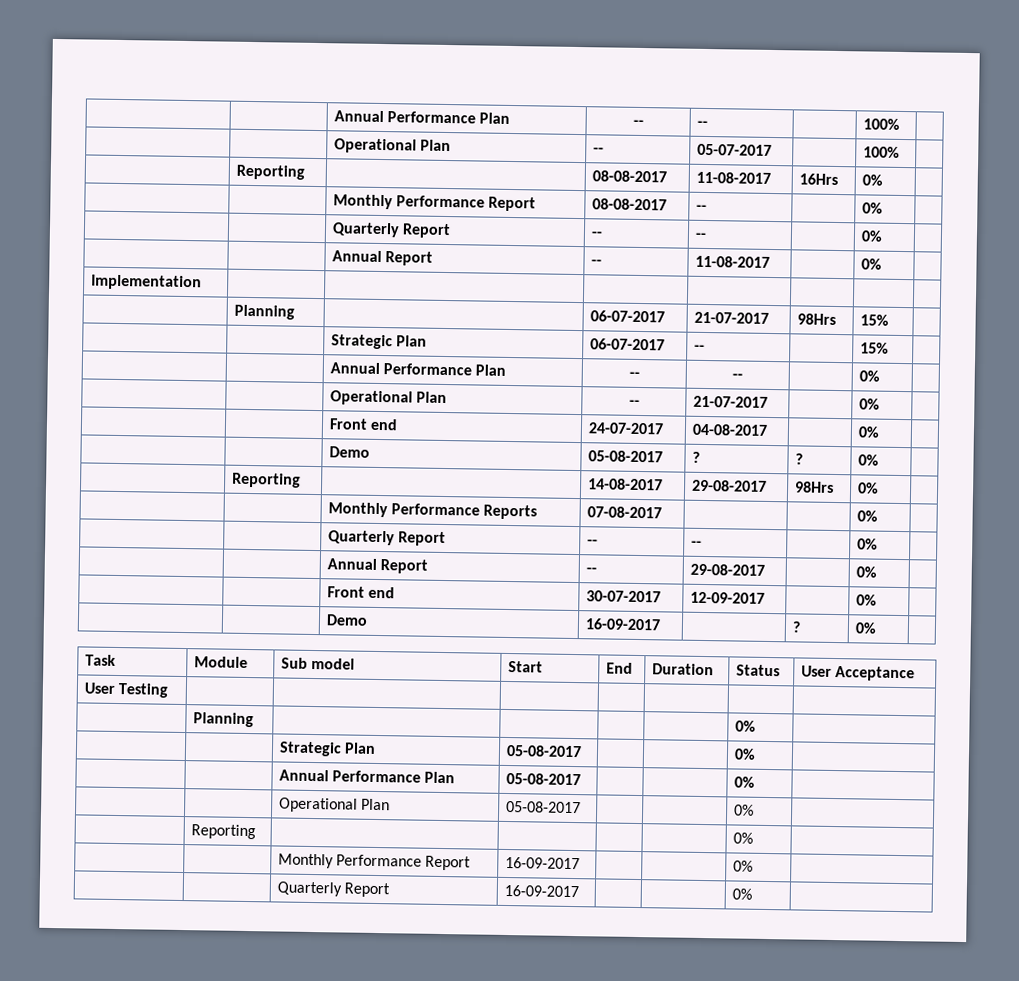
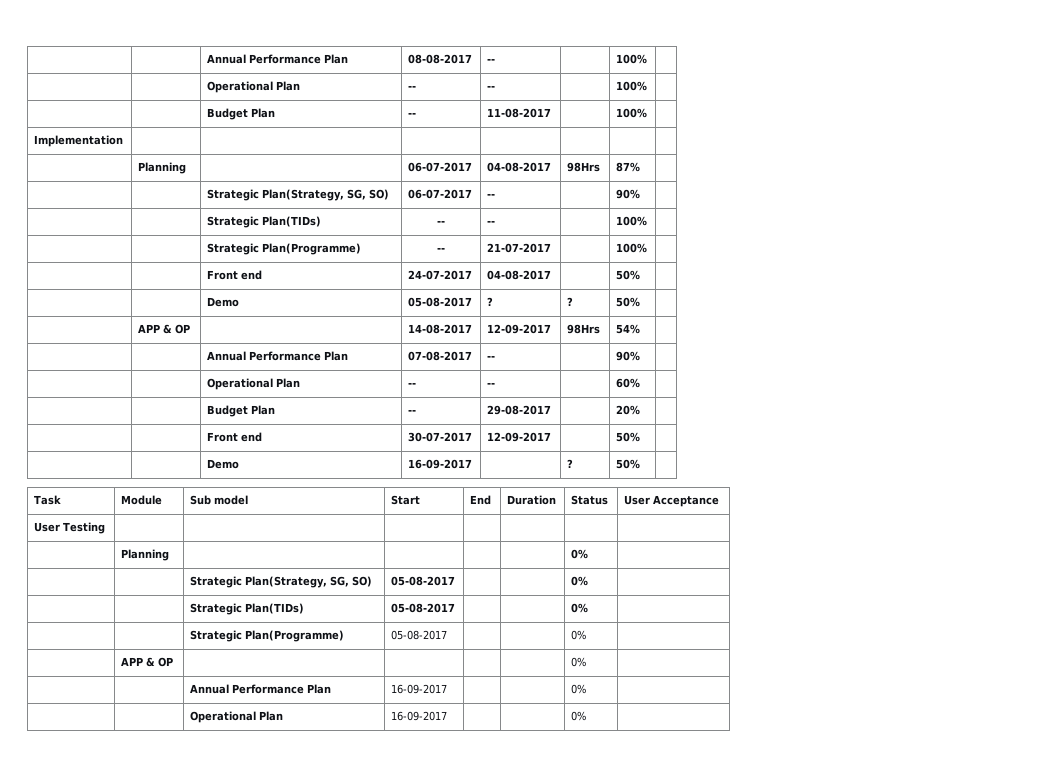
[334,110,511,124] [632,119,644,127] | | Annual Performance Plan | -- -> [207,54,349,64] [408,54,473,64] | | Annual Performance Plan | 08-08-2017
[697,143,773,156] [863,146,901,158] [236,164,306,180] [592,170,668,183] [696,171,772,184] [799,173,839,186] [862,174,884,186] [333,194,537,212] [592,198,668,211] [696,204,708,212] [862,202,884,214] [332,222,452,239] [591,231,603,238] [695,232,707,240] [861,230,884,242] [332,250,434,266] 05-07-2017 | | 100% | // | Reporting | | 08-08-2017 | 11-08-2017 | 16Hrs | 0% | // | | Monthly Performance Report | 08-08-2017 | -- | | 0% | // | | Quarterly Report | -- | -- | | 0% | // | | Annual Report -> [487,86,496,90] [616,81,648,91] [207,108,276,120] -- | | 100% | // | | Budget Plan
[861,258,883,270] 0% -> [616,108,648,118] 100%
[694,311,770,324] [797,313,837,326] [860,314,890,326] [331,334,428,350] 21-07-2017 | 98Hrs | 15% | // | | Strategic Plan -> [487,162,552,172] [567,162,601,172] [616,162,641,172] [207,189,390,201] 04-08-2017 | 98Hrs | 87% | // | | Strategic Plan(Strategy, SG, SO)
[860,342,890,354] [330,362,507,376] [628,371,640,378] [732,373,743,380] [859,370,881,382] [330,390,448,406] 15% | // | | Annual Performance Plan | -- | -- | | 0% | // | | Operational Plan -> [616,189,641,199] [207,216,322,228] [437,221,445,225] [487,221,496,225] [616,216,648,226] [207,243,362,255] 90% | // | | Strategic Plan(TIDs) | -- | -- | | 100% | // | | Strategic Plan(Programme)
[859,398,881,410] 0% -> [616,243,648,253] 100%
[858,426,881,438] 0% -> [616,270,641,280] 50%
[858,454,880,466] [232,472,302,488] 0% | // | Reporting -> [616,297,641,307] [138,324,191,334] 50% | // | APP & OP
[692,479,768,492] [795,481,835,493] [857,482,880,494] [328,502,538,520] [587,506,663,519] [857,510,879,522] [328,530,447,547] [587,539,599,546] [691,540,703,547] [857,538,879,550] [327,558,429,574] 29-08-2017 | 98Hrs | 0% | // | | Monthly Performance Reports | 07-08-2017 | | | 0% | // | | Quarterly Report | -- | -- | | 0% | // | | Annual Report -> [487,324,552,334] [567,324,601,334] [616,324,641,334] [207,351,349,361] [408,351,473,361] [487,356,496,360] [616,351,641,361] [207,378,301,390] [408,383,417,387] [487,383,496,387] [616,378,641,388] [207,405,276,417] 12-09-2017 | 98Hrs | 54% | // | | Annual Performance Plan | 07-08-2017 | -- | | 90% | // | | Operational Plan | -- | -- | | 60% | // | | Budget Plan
[856,566,878,578] 0% -> [616,405,641,415] 20%
[856,594,878,606] 0% -> [616,432,641,442] 50%
[855,622,878,634] 0% -> [616,459,641,469] 50%
[344,742,377,754] [506,744,583,758] [734,748,757,760] [279,769,456,784] [506,772,582,786] [734,776,756,788] [279,797,391,813] [506,800,582,814] [734,804,755,816] [191,824,257,840] [733,832,754,844] [278,853,472,871] [505,856,581,870] [733,860,754,872] [277,881,391,898] Plan | 05-08-2017 | | | 0% | // | | Annual Performance Plan | 05-08-2017 | | | 0% | // | | Operational Plan | 05-08-2017 | | | 0% | // | Reporting | | | | | 0% | // | | Monthly Performance Report | 16-09-2017 | | | 0% | // | | Quarterly Report -> [245,576,373,588] [391,576,456,586] [571,576,589,586] [190,603,305,615] [391,603,456,613] [571,603,589,613] [190,630,345,642] [391,630,448,640] [571,630,587,640] [121,657,174,667] [571,657,587,667] [190,684,332,694] [391,684,448,694] [571,684,587,694] [190,711,284,723] Plan(Strategy, SG, SO) | 05-08-2017 | | | 0% | // | | Strategic Plan(TIDs) | 05-08-2017 | | | 0% | // | | Strategic Plan(Programme) | 05-08-2017 | | | 0% | // | APP & OP | | | | | 0% | // | | Annual Performance Plan | 16-09-2017 | | | 0% | // | | Operational Plan

